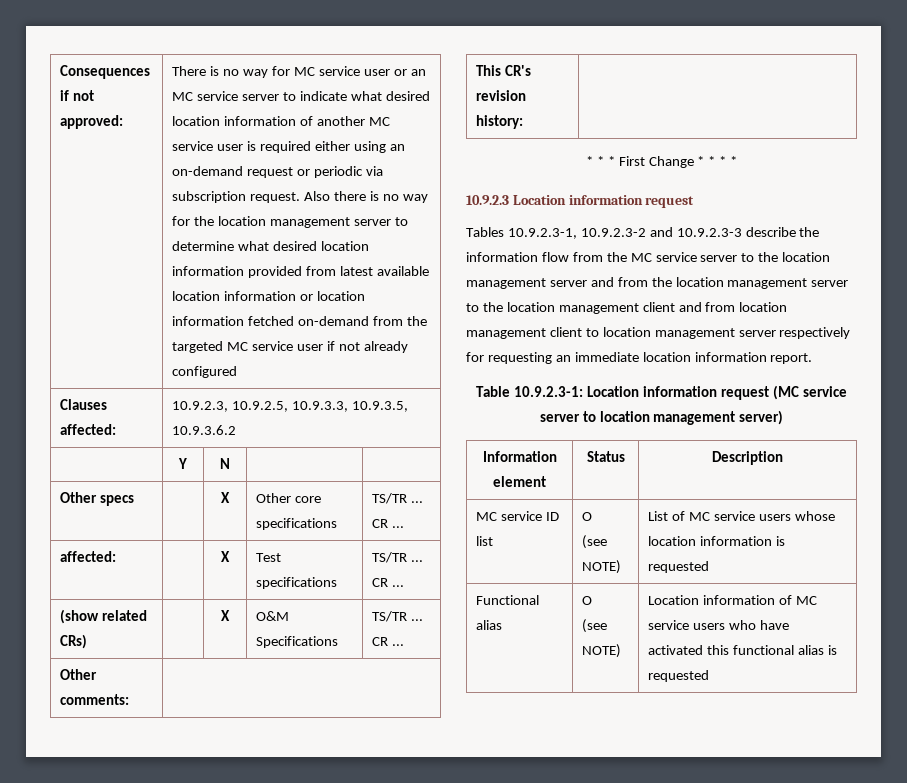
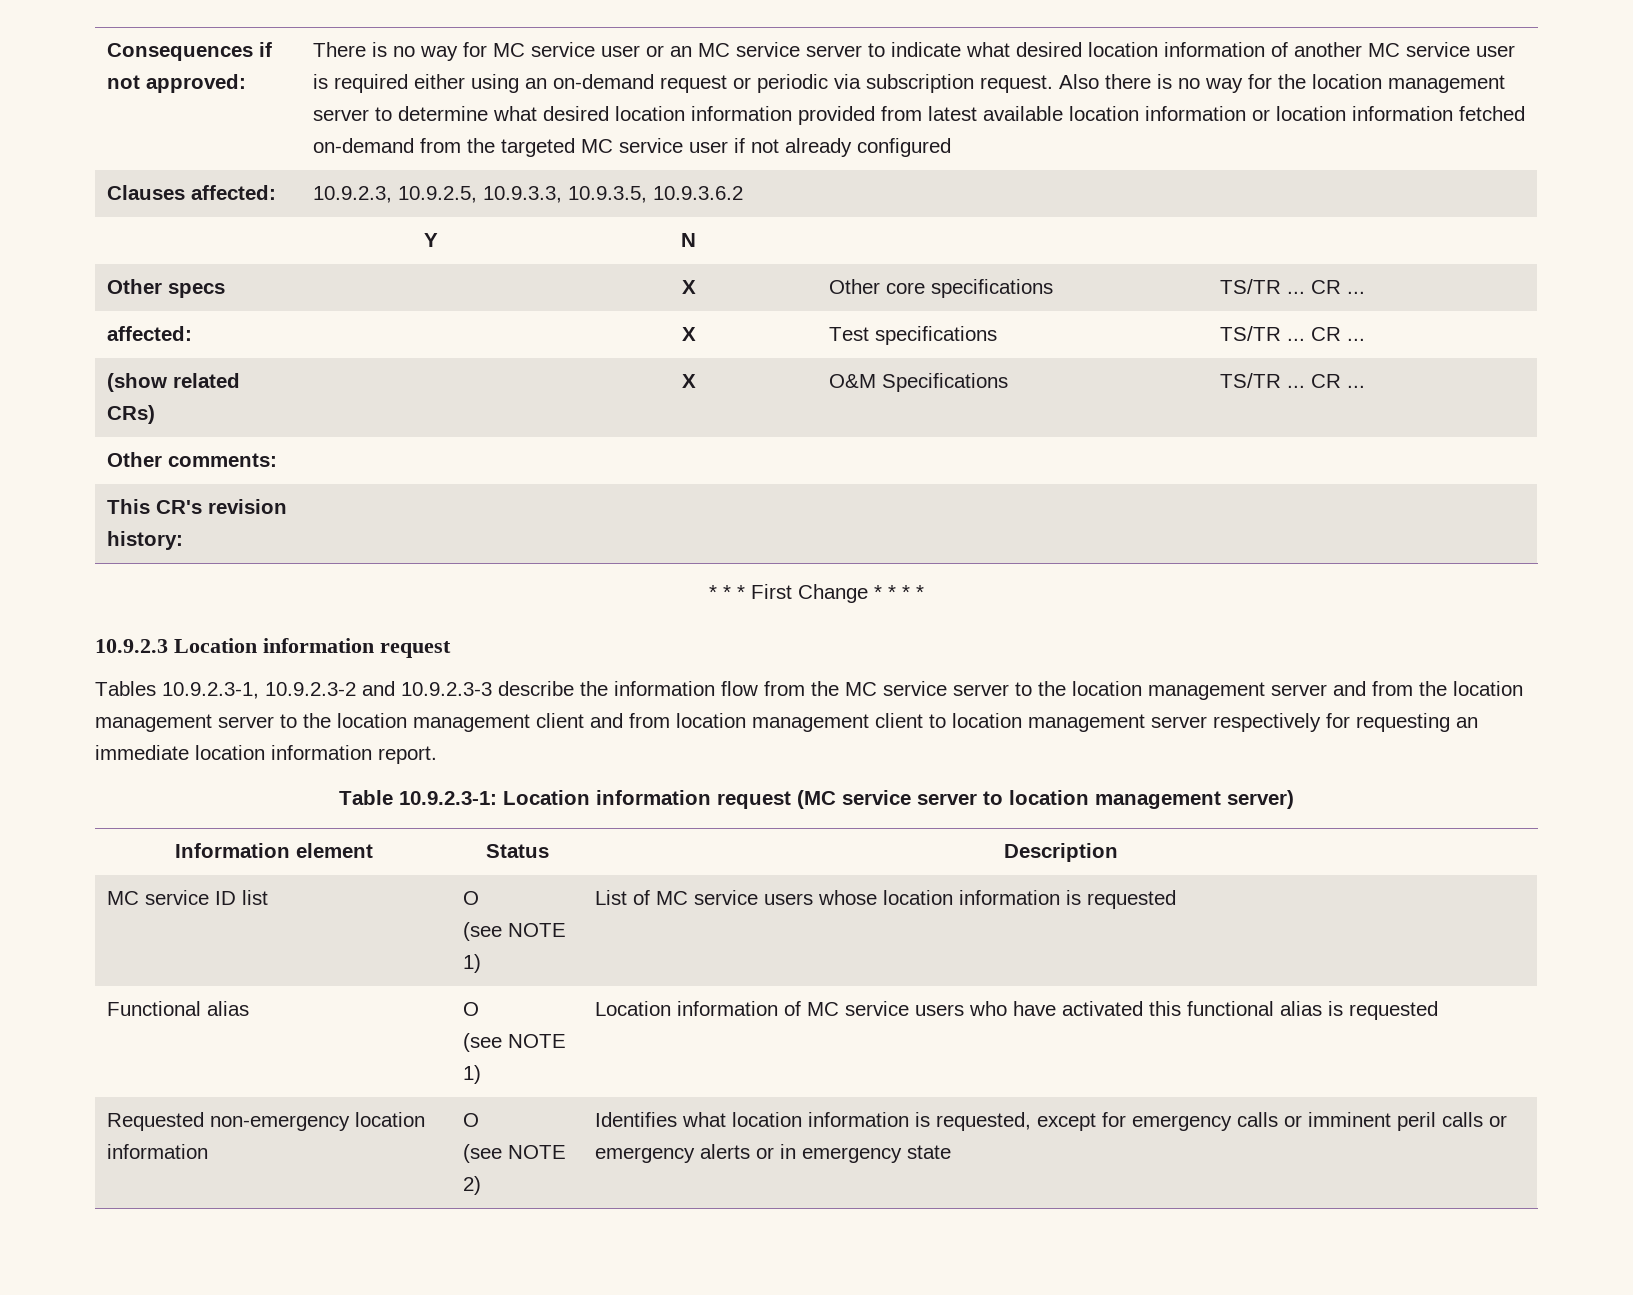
[582,560,622,574] NOTE) -> [508,923,567,937] [463,954,482,973] NOTE 1)
[582,644,622,658] NOTE) -> [508,1034,567,1048] [463,1065,482,1084] NOTE 1)
(710, 676) none -> [107,1112,426,1131] [107,1144,209,1159] [463,1113,480,1127] [463,1144,567,1163] [463,1176,482,1195] [595,1112,1508,1131] [595,1144,952,1163] // Requested non-emergency location information | O // (see NOTE 2) | Identifies what location information is requested, except for emergency calls or imminent peril calls or emergency alerts or in emergency state

